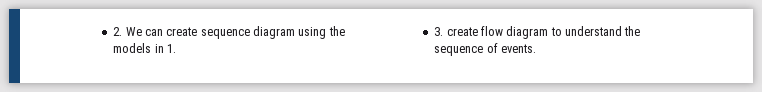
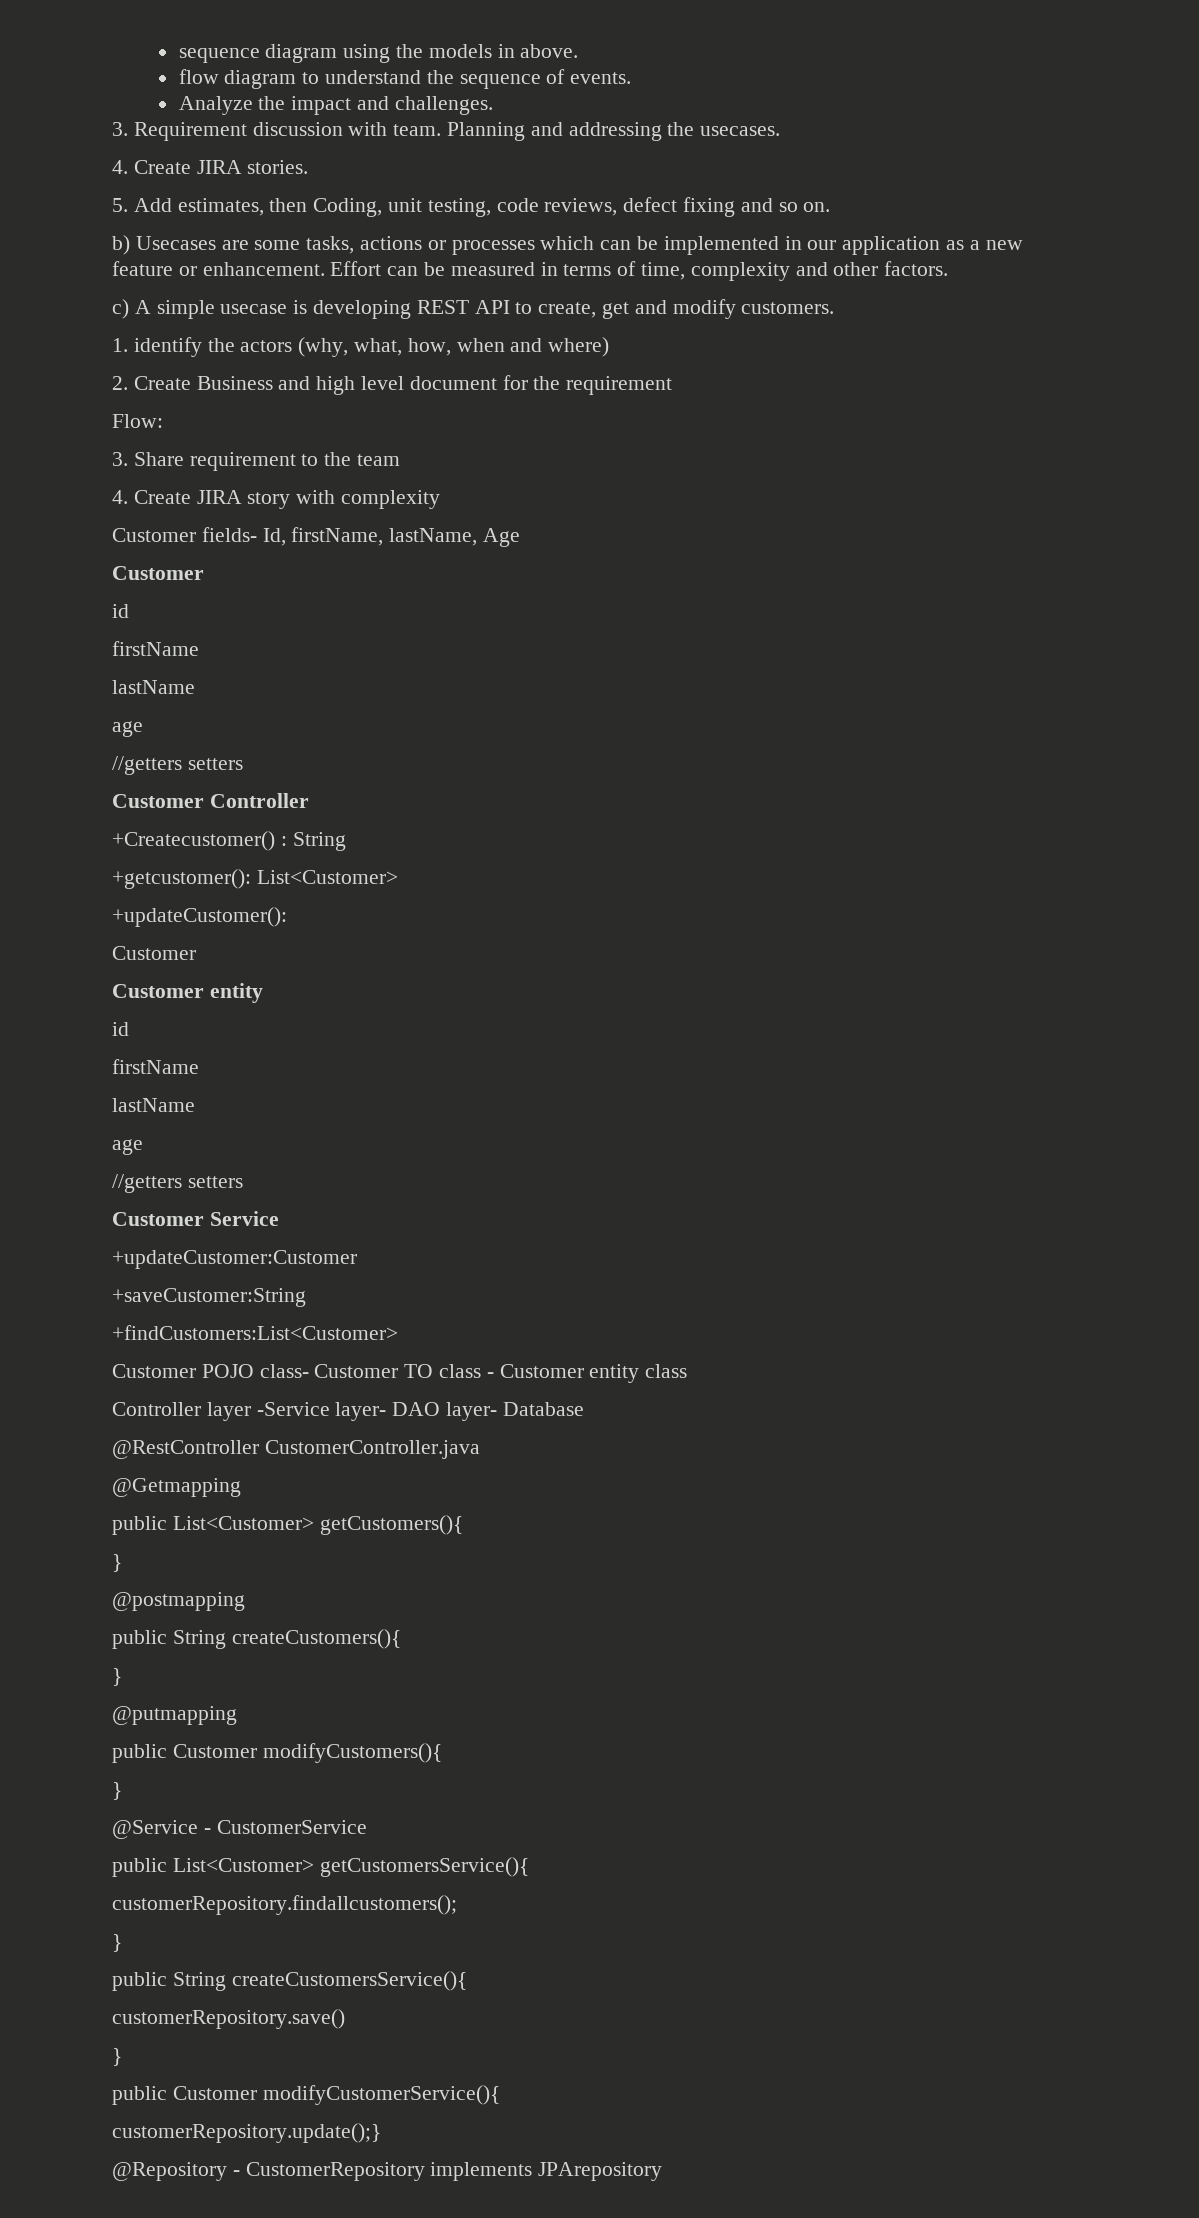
[113,27,198,36] 2. We can create -> (178, 55) none
[166,44,176,53] [434,27,478,36] 1. // 3. create -> [520,44,579,58] above. //
(536, 48) none -> [178,96,493,115] [112,122,781,141] [112,160,309,174] [112,197,831,217] [112,235,1023,255] [112,261,949,281] [112,299,835,319] [112,337,610,357] [112,375,673,395] [112,414,163,428] [112,452,401,471] [112,490,441,509] [112,527,521,547] [112,566,204,580] [112,604,129,618] [112,641,199,656] [112,680,195,694] [112,721,143,737] [112,756,243,775] [112,793,309,808] [112,831,346,851] [112,869,398,889] [112,907,287,927] [112,946,196,960] [112,983,263,1003] [112,1022,129,1036] [112,1059,199,1074] [112,1098,195,1112] [112,1139,143,1155] [112,1174,243,1193] [112,1211,279,1226] [112,1250,357,1269] [112,1288,306,1307] [112,1325,398,1340] [112,1364,688,1383] [112,1402,584,1421] [112,1440,480,1459] [112,1478,241,1497] [112,1515,463,1535] [112,1554,122,1572] [112,1592,245,1611] [112,1629,401,1649] [112,1668,122,1686] [112,1706,237,1725] [112,1743,442,1763] [112,1782,122,1800] [112,1820,367,1839] [112,1857,529,1877] [112,1895,457,1915] [112,1934,122,1952] [112,1971,467,1991] [112,2009,345,2029] [112,2048,122,2066] [112,2085,500,2105] [112,2123,381,2143] [112,2162,663,2181] // Analyze the impact and challenges. // 3. Requirement discussion with team. Planning and addressing the usecases. // 4. Create JIRA stories. // 5. Add estimates, then Coding, unit testing, code reviews, defect fixing and so on. // b) Usecases are some tasks, actions or processes which can be implemented in our application as a new feature or enhancement. Effort can be measured in terms of time, complexity and other factors. // c) A simple usecase is developing REST API to create, get and modify customers. // 1. identify the actors (why, what, how, when and where) // 2. Create Business and high level document for the requirement // Flow: // 3. Share requirement to the team // 4. Create JIRA story with complexity // Customer fields- Id, firstName, lastName, Age // Customer // id // firstName // lastName // age // //getters setters // Customer Controller // +Createcustomer() : String // +getcustomer(): List<Customer> // +updateCustomer(): // Customer // Customer entity // id // firstName // lastName // age // //getters setters // Customer Service // +updateCustomer:Customer // +saveCustomer:String // +findCustomers:List<Customer> // Customer POJO class- Customer TO class - Customer entity class // Controller layer -Service layer- DAO layer- Database // @RestController CustomerController.java // @Getmapping // public List<Customer> getCustomers(){ // } // @postmapping // public String createCustomers(){ // } // @putmapping // public Customer modifyCustomers(){ // } // @Service - CustomerService // public List<Customer> getCustomersService(){ // customerRepository.findallcustomers(); // } // public String createCustomersService(){ // customerRepository.save() // } // public Customer modifyCustomerService(){ // customerRepository.update();} // @Repository - CustomerRepository implements JPArepository

